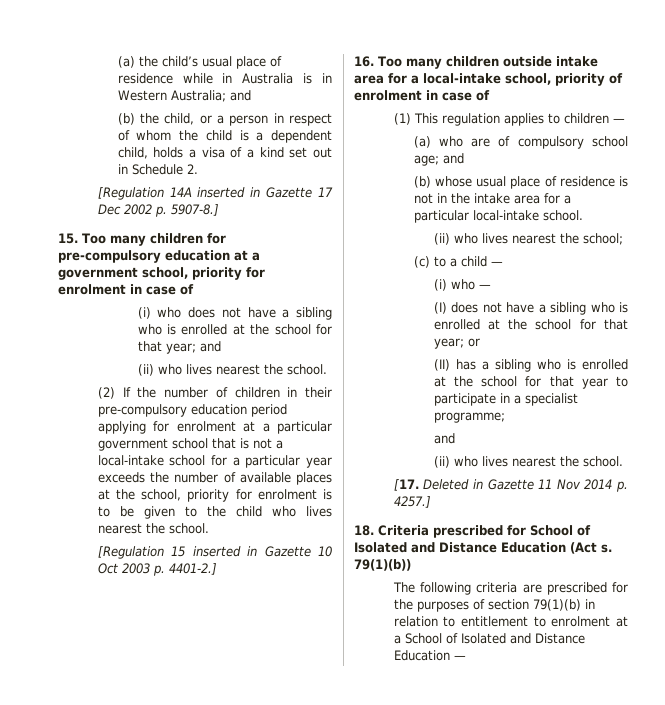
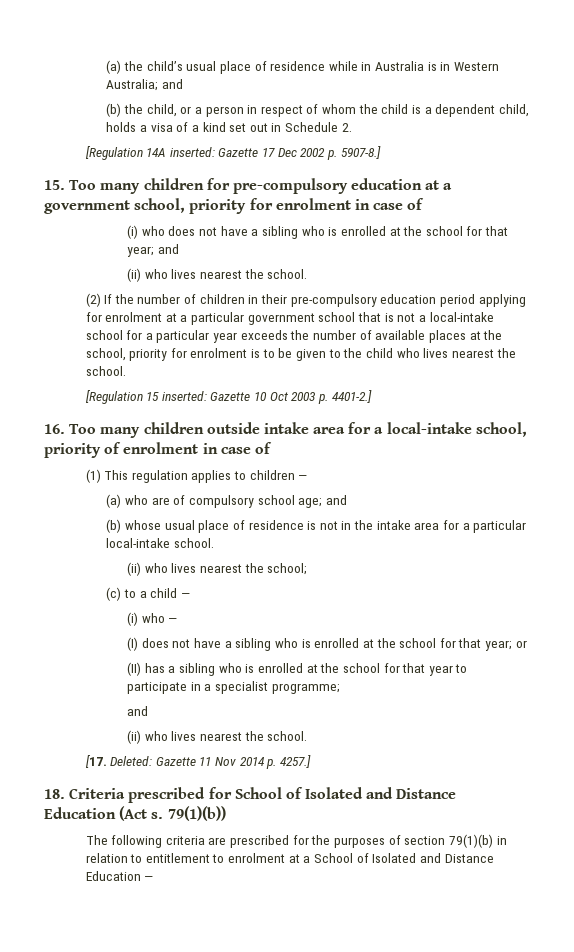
[197,187,261,198] inserted in -> [169,147,215,157] inserted:
[192,546,258,557] inserted in -> [161,391,207,401] inserted:
[423,479,483,490] Deleted in -> [110,756,153,766] Deleted:

